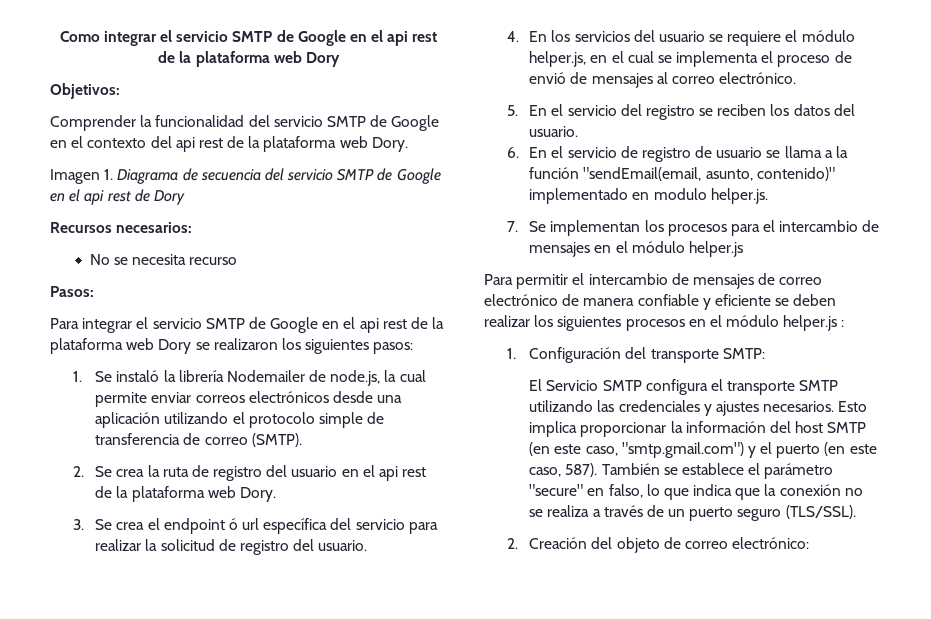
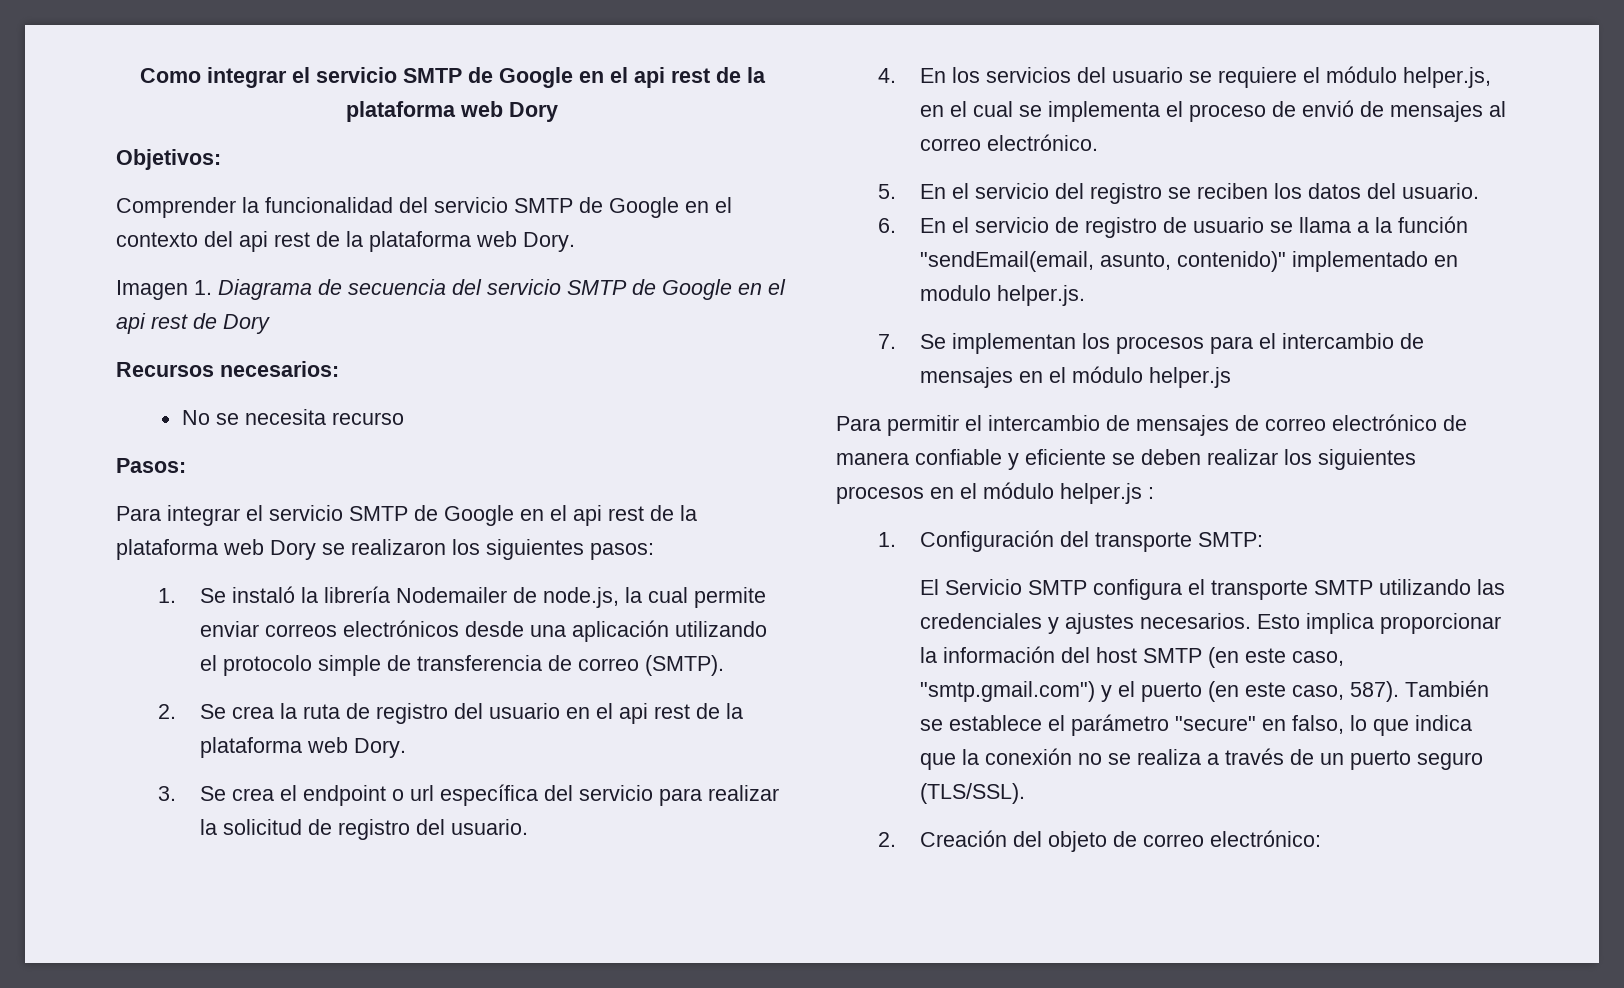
[228,518,238,530] ó -> [391,789,404,801] o

